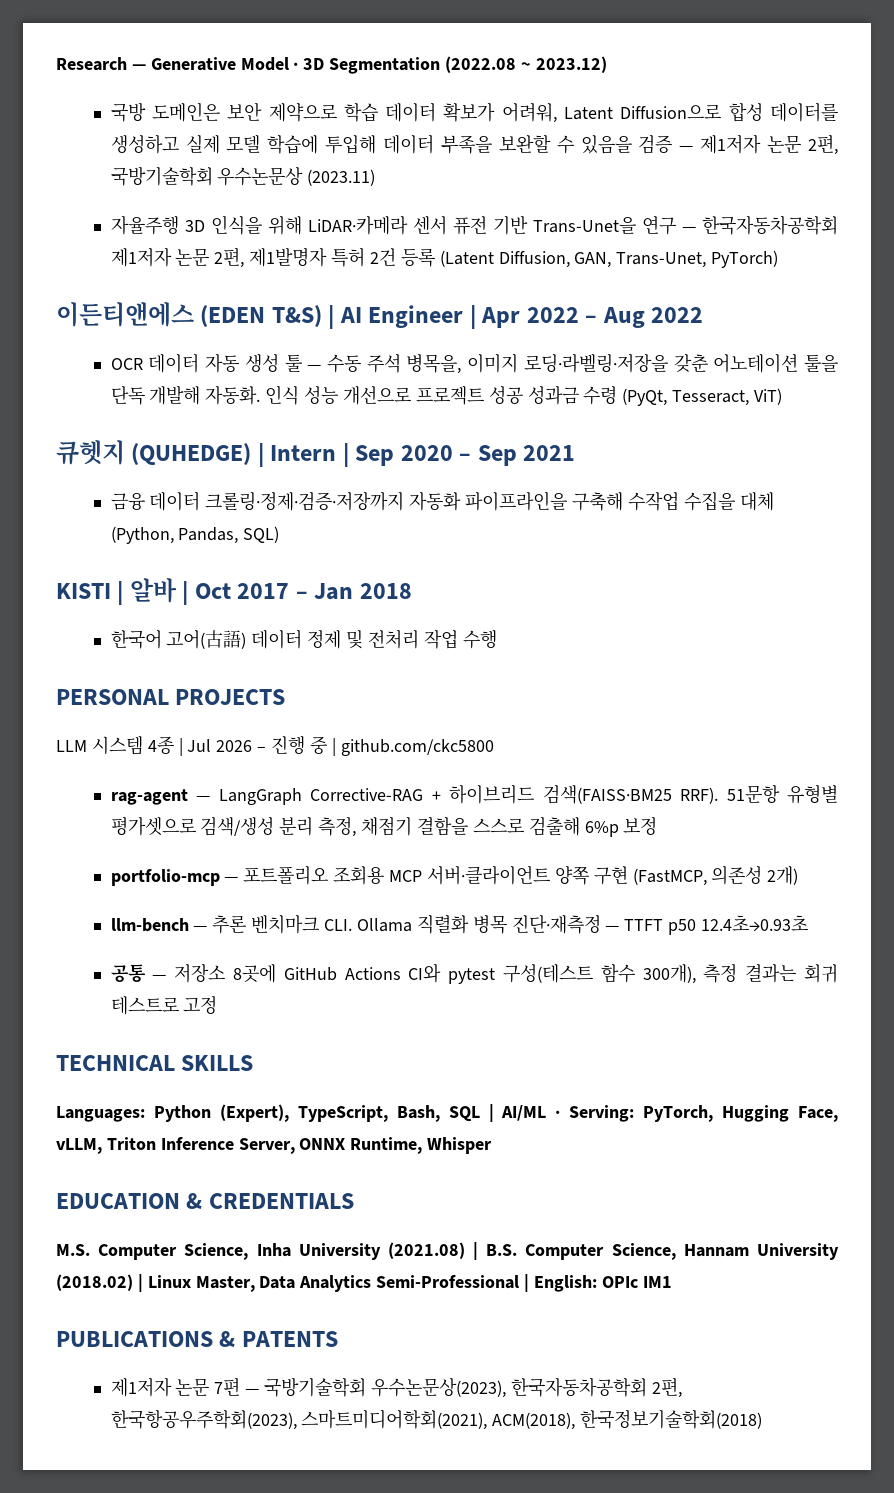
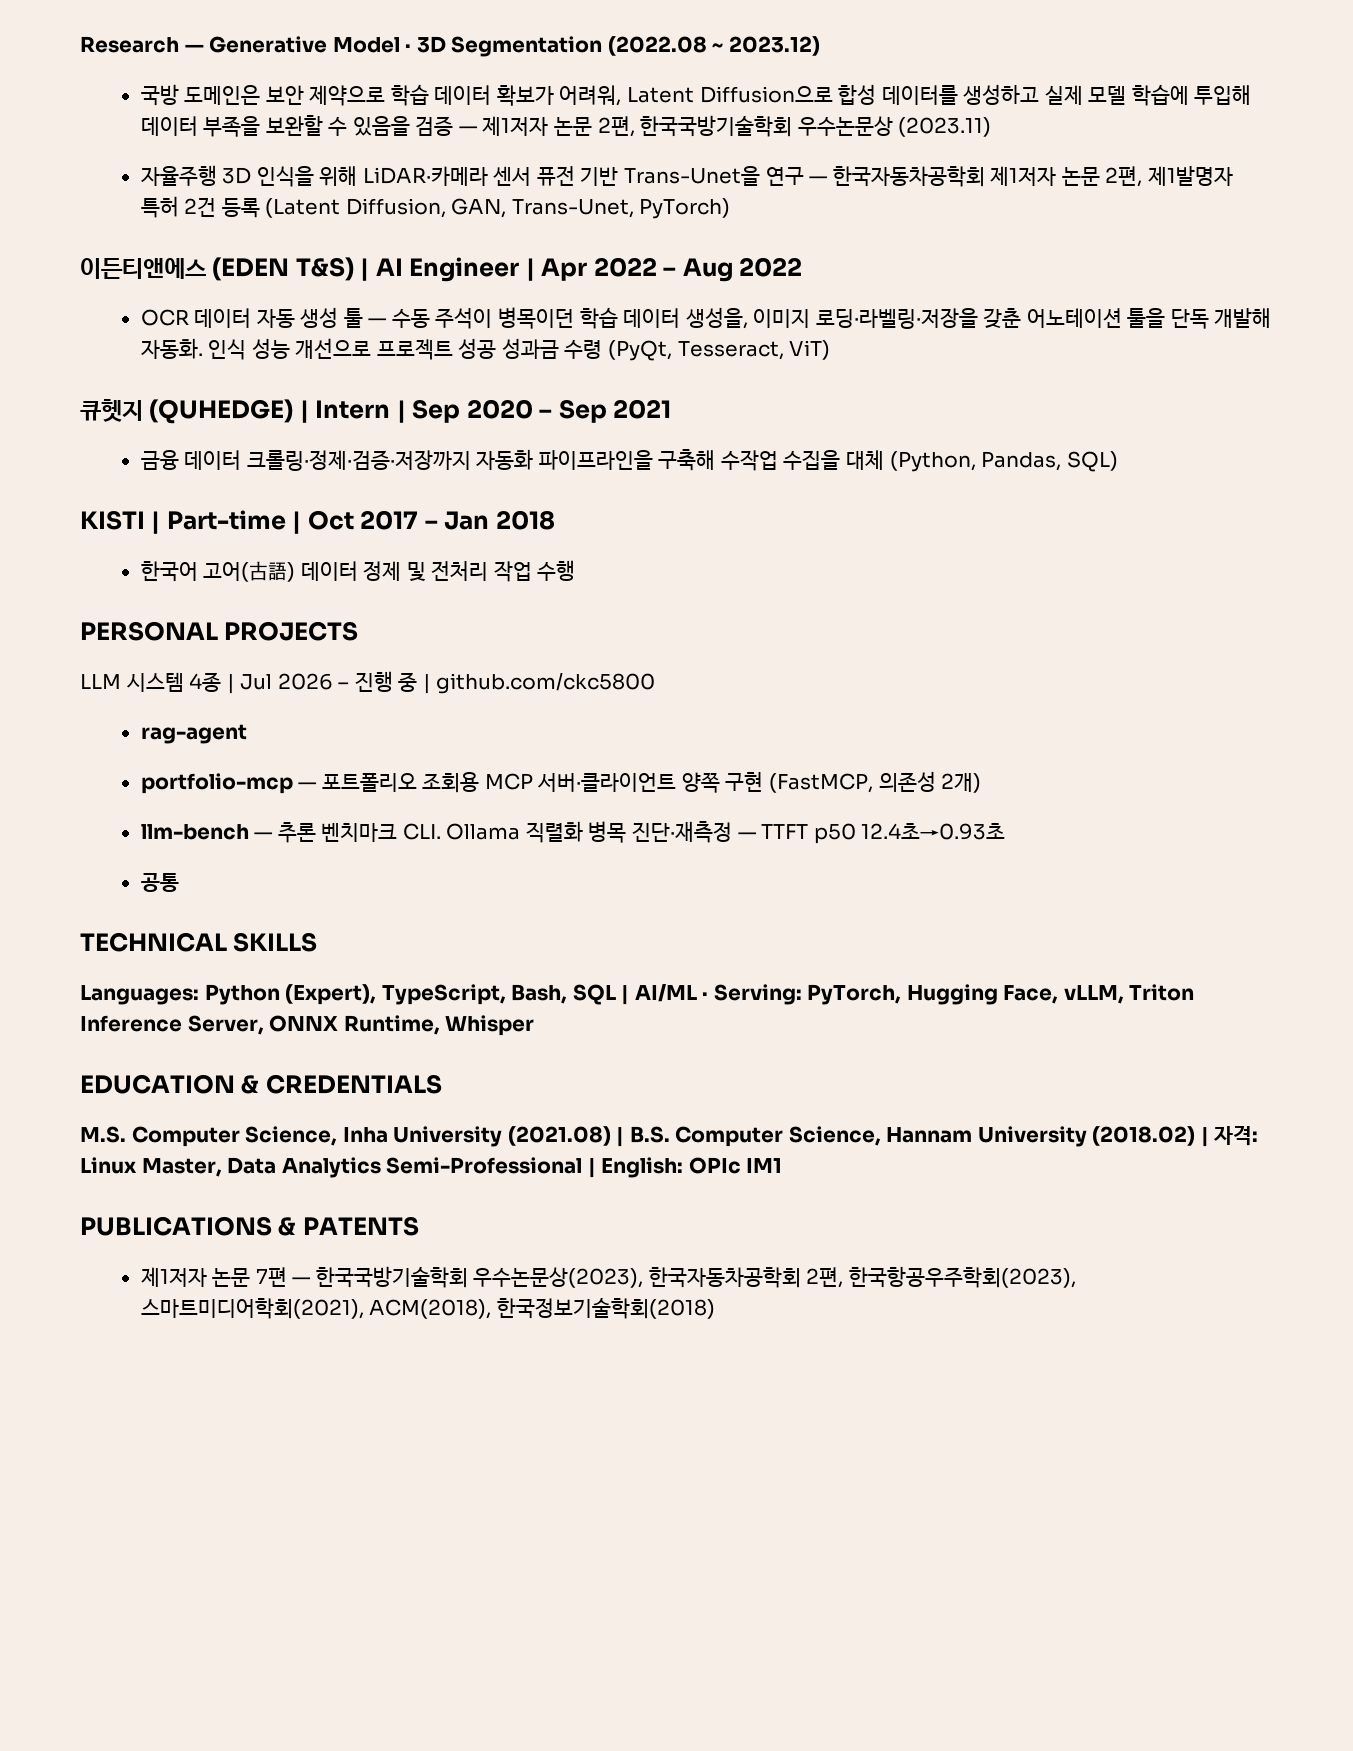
[110,166,213,186] 국방기술학회 -> [640,115,793,137] 한국국방기술학회
[366,354,462,374] 주석 병목을, -> [435,307,748,329] 주석이 병목이던 학습 데이터 생성을,
[129,578,177,603] 알바 -> [166,510,286,530] Part-time
[196,785,838,805] [110,816,658,837] — LangGraph Corrective-RAG + 하이브리드 검색(FAISS·BM25 RRF). 51문항 유형별 평가셋으로 검색/생성 분리 측정, 채점기 결함을 스스로 검출해 6%p 보정 -> (247, 734) none
[152,963,838,984] [110,996,218,1015] — 저장소 8곳에 GitHub Actions CI와 pytest 구성(테스트 함수 300개), 측정 결과는 회귀 테스트로 고정 -> (179, 882) none
(143, 1283) none -> [1213,1125,1259,1146] 자격:
[264,1377,367,1397] 국방기술학회 -> [315,1266,468,1288] 한국국방기술학회

